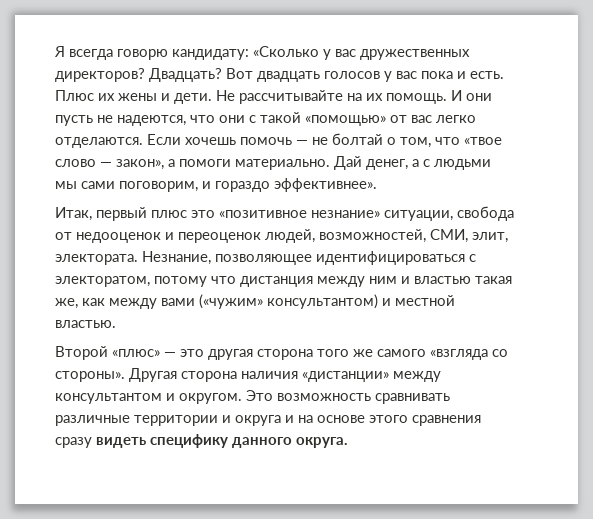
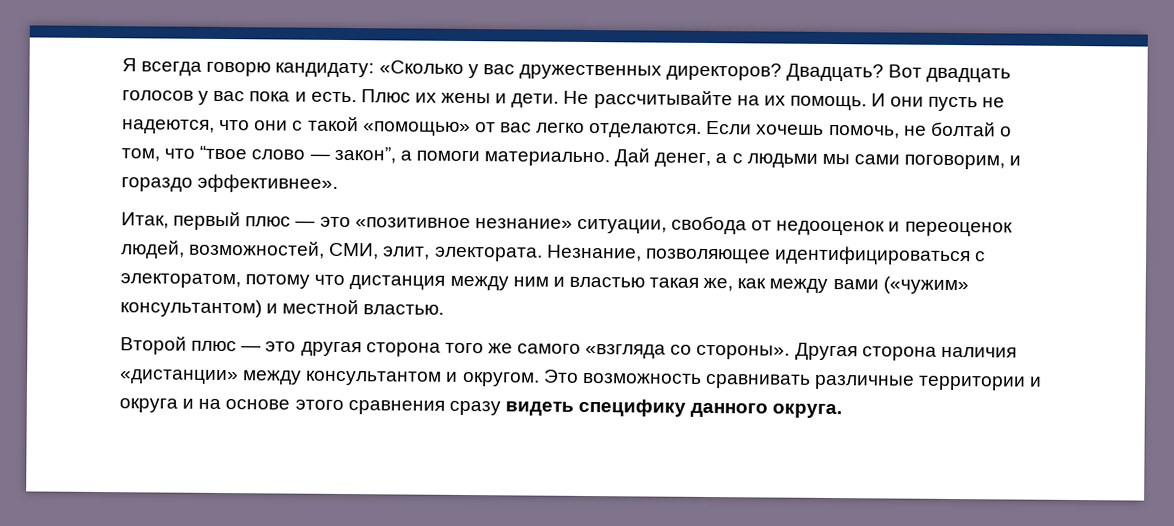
[240,137,308,145] помочь — -> [828,124,900,139] помочь,
[464,137,502,145] «твое -> [199,145,248,160] “твое
[116,159,164,170] закон», -> [333,146,396,164] закон”,
(187, 214) none -> [295,220,316,227] —
[112,349,160,357] «плюс» -> [191,340,238,352] плюс

